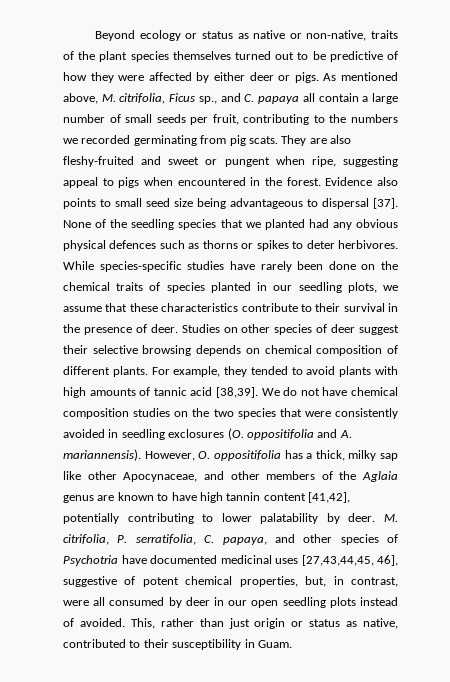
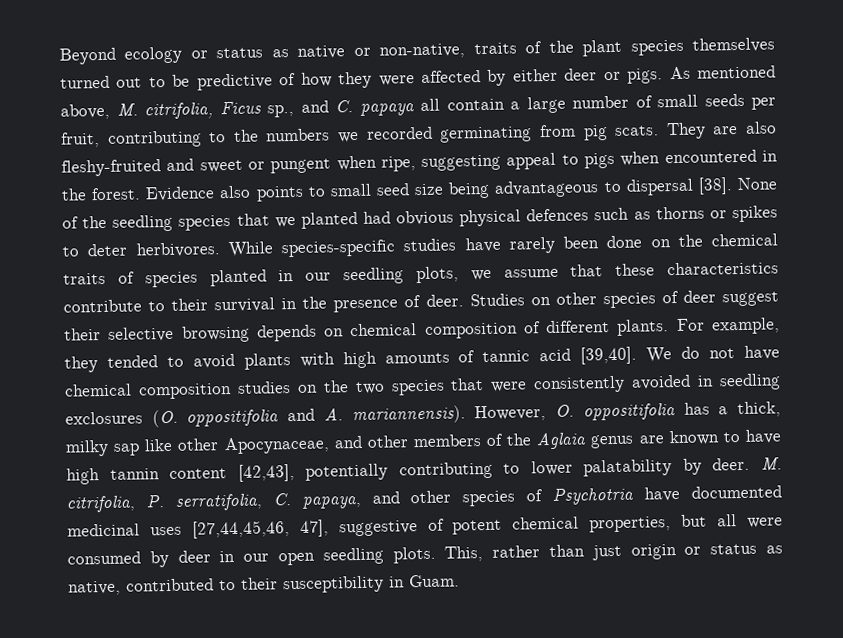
[373,198,398,209] [37]. -> [697,177,733,195] [38].
[332,222,352,230] any -> (391, 217) none
[215,387,258,398] [38,39]. -> [580,346,638,365] [39,40].
[308,492,350,503] [41,42], -> [237,464,295,482] [42,43],
[301,555,398,566] [27,43,44,45, 46], -> [191,519,329,539] [27,44,45,46, 47],
[305,576,398,587] [63,597,106,606] but, in contrast, were all -> [681,514,783,528] but all were
[329,597,398,608] [63,618,125,627] plots instead of avoided. -> [392,546,436,564] plots.

